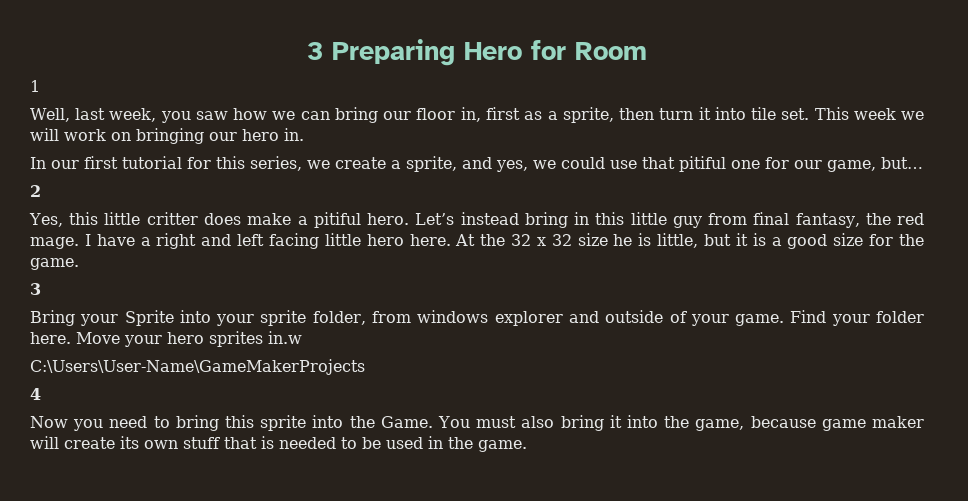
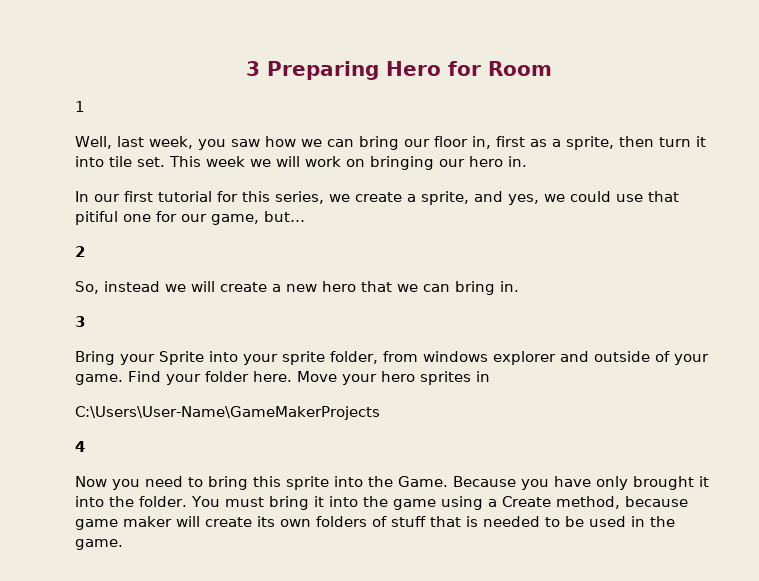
[29,212,924,228] [30,233,924,249] [30,258,79,270] Yes, this little critter does make a pitiful hero. Let’s instead bring in this little guy from final fantasy, the red mage. I have a right and left facing little hero here. At the 32 x 32 size he is little, but it is a good size for the game. -> [75,281,519,295] So, instead we will create a new hero that we can bring in.
[268,331,302,344] in.w -> [475,371,490,382] in
(433, 422) none -> [453,476,709,490] [75,496,187,507] Because you have only brought it into the folder.
[521,416,555,428] also -> (264, 502) none
[695,419,745,431] game, -> [392,496,620,510] game using a Create method,
(178, 444) none -> [316,516,387,527] folders of

